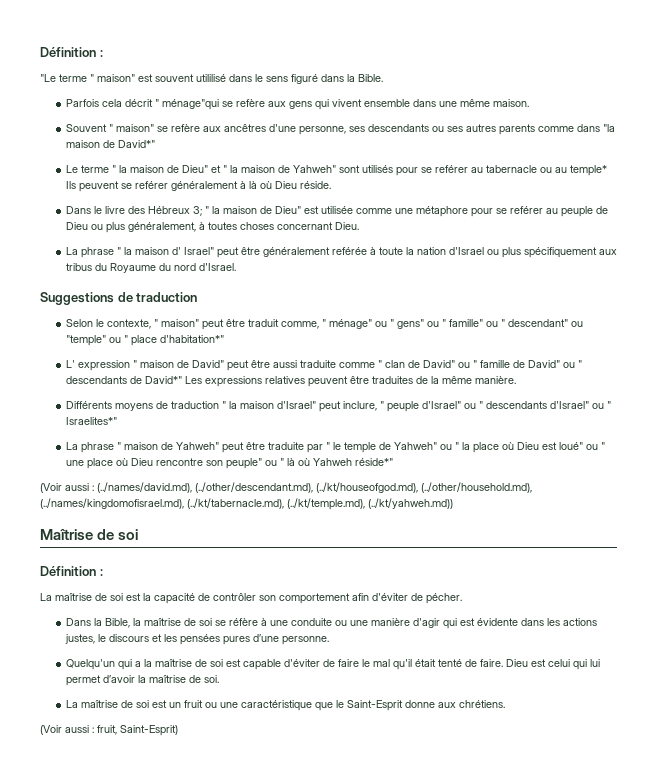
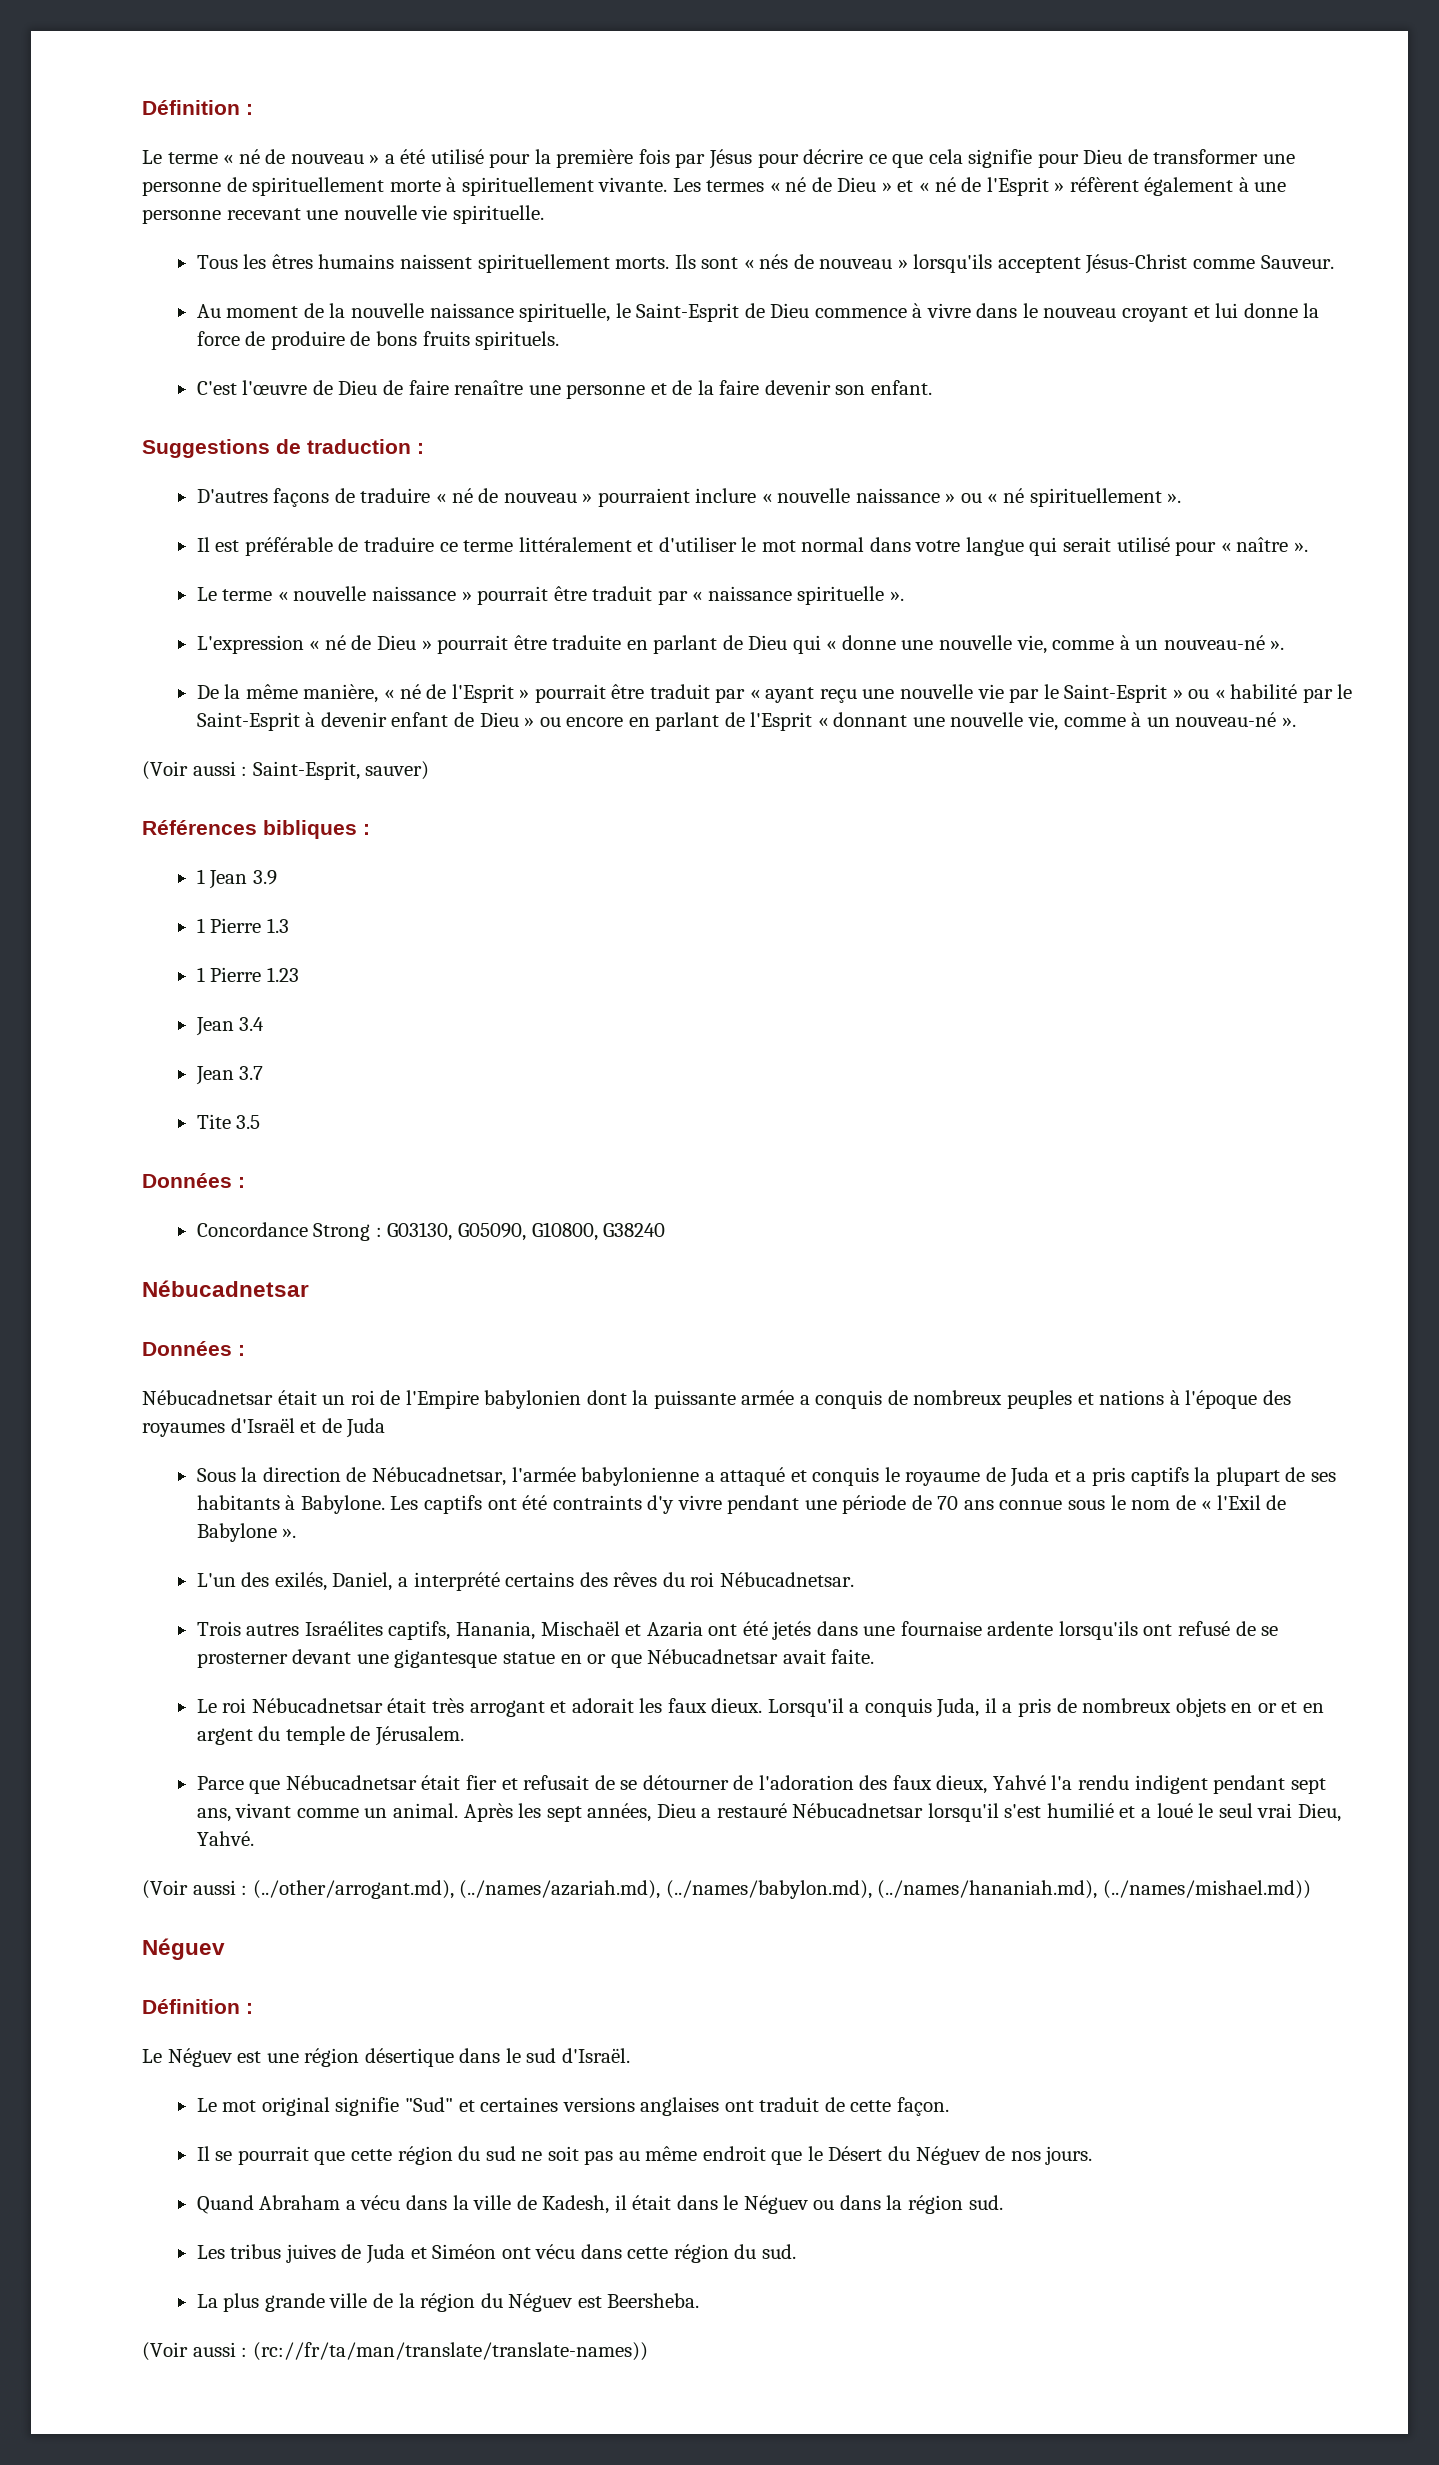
[40,47,103,57] [40,74,383,84] [65,99,529,110] [65,124,615,135] [65,140,155,148] [65,165,607,176] [65,181,331,192] [65,206,608,217] [65,222,359,233] [65,247,617,258] [65,263,236,273] [40,292,198,305] [65,319,583,330] [65,335,224,346] [65,360,582,371] [65,376,516,387] [65,401,611,412] [65,417,117,425] [65,442,605,453] [65,458,393,469] [40,482,532,493] [40,498,453,510] [40,529,139,540] [40,566,103,576] [40,593,462,604] [65,618,597,629] [64,634,329,645] [65,659,600,670] [65,675,219,686] [65,700,505,711] [40,725,178,736] Définition : // "Le terme " maison" est souvent utililisé dans le sens figuré dans la Bible. // Parfois cela décrit " ménage"qui se refère aux gens qui vivent ensemble dans une même maison. // Souvent " maison" se refère aux ancêtres d'une personne, ses descendants ou ses autres parents comme dans "la maison de David*" // Le terme " la maison de Dieu" et " la maison de Yahweh" sont utilisés pour se reférer au tabernacle ou au temple* Ils peuvent se reférer généralement à là où Dieu réside. // Dans le livre des Hébreux 3; " la maison de Dieu" est utilisée comme une métaphore pour se reférer au peuple de Dieu ou plus généralement, à toutes choses concernant Dieu. // La phrase " la maison d' Israel" peut être généralement reférée à toute la nation d'Israel ou plus spécifiquement aux tribus du Royaume du nord d'Israel. // Suggestions de traduction // Selon le contexte, " maison" peut être traduit comme, " ménage" ou " gens" ou " famille" ou " descendant" ou "temple" ou " place d'habitation*" // L' expression " maison de David" peut être aussi traduite comme " clan de David" ou " famille de David" ou " descendants de David*" Les expressions relatives peuvent être traduites de la même manière. // Différents moyens de traduction " la maison d'Israel" peut inclure, " peuple d'Israel" ou " descendants d'Israel" ou " Israelites*" // La phrase " maison de Yahweh" peut être traduite par " le temple de Yahweh" ou " la place où Dieu est loué" ou " une place où Dieu rencontre son peuple" ou " là où Yahweh réside*" // (Voir aussi : (../names/david.md), (../other/descendant.md), (../kt/houseofgod.md), (../other/household.md), (../names/kingdomofisrael.md), (../kt/tabernacle.md), (../kt/temple.md), (../kt/yahweh.md)) // Maîtrise de soi // Définition : // La maîtrise de soi est la capacité de contrôler son comportement afin d'éviter de pécher. // Dans la Bible, la maîtrise de soi se réfère à une conduite ou une manière d'agir qui est évidente dans les actions justes, le discours et les pensées pures d’une personne. // Quelqu'un qui a la maîtrise de soi est capable d'éviter de faire le mal qu'il était tenté de faire. Dieu est celui qui lui permet d’avoir la maîtrise de soi. // La maîtrise de soi est un fruit ou une caractéristique que le Saint-Esprit donne aux chrétiens. // (Voir aussi : fruit, Saint-Esprit) -> [142,100,253,115] [142,149,1295,169] [142,177,1287,196] [142,205,544,224] [196,254,1334,274] [196,303,1320,322] [196,331,560,350] [196,380,932,399] [142,439,424,458] [196,488,1182,507] [196,537,1308,556] [196,586,904,605] [196,635,1285,654] [196,684,1353,703] [196,712,1296,731] [142,761,430,780] [142,820,370,839] [196,869,277,889] [196,918,289,933] [196,967,299,982] [195,1017,265,1036] [195,1066,264,1085] [196,1114,261,1129] [142,1173,245,1188] [196,1222,666,1241] [142,1280,309,1297] [142,1341,245,1356] [142,1390,1291,1409] [142,1418,386,1438] [196,1467,1336,1487] [196,1495,1287,1514] [196,1523,297,1542] [196,1572,854,1591] [196,1621,1279,1640] [196,1649,875,1668] [196,1698,1324,1718] [196,1726,465,1746] [196,1775,1326,1794] [196,1803,1341,1822] [196,1831,254,1846] [142,1880,1311,1899] [142,1938,225,1960] [142,1999,253,2014] [142,2048,630,2067] [196,2097,949,2116] [196,2146,1093,2165] [196,2195,1003,2214] [196,2244,796,2264] [196,2293,700,2312] [142,2342,648,2361] Définition : // Le terme « né de nouveau » a été utilisé pour la première fois par Jésus pour décrire ce que cela signifie pour Dieu de transformer une personne de spirituellement morte à spirituellement vivante. Les termes « né de Dieu » et « né de l'Esprit » réfèrent également à une personne recevant une nouvelle vie spirituelle. // Tous les êtres humains naissent spirituellement morts. Ils sont « nés de nouveau » lorsqu'ils acceptent Jésus-Christ comme Sauveur. // Au moment de la nouvelle naissance spirituelle, le Saint-Esprit de Dieu commence à vivre dans le nouveau croyant et lui donne la force de produire de bons fruits spirituels. // C'est l'œuvre de Dieu de faire renaître une personne et de la faire devenir son enfant. // Suggestions de traduction : // D'autres façons de traduire « né de nouveau » pourraient inclure « nouvelle naissance » ou « né spirituellement ». // Il est préférable de traduire ce terme littéralement et d'utiliser le mot normal dans votre langue qui serait utilisé pour « naître ». // Le terme « nouvelle naissance » pourrait être traduit par « naissance spirituelle ». // L'expression « né de Dieu » pourrait être traduite en parlant de Dieu qui « donne une nouvelle vie, comme à un nouveau-né ». // De la même manière, « né de l'Esprit » pourrait être traduit par « ayant reçu une nouvelle vie par le Saint-Esprit » ou « habilité par le Saint-Esprit à devenir enfant de Dieu » ou encore en parlant de l'Esprit « donnant une nouvelle vie, comme à un nouveau-né ». // (Voir aussi : Saint-Esprit, sauver) // Références bibliques : // 1 Jean 3.9 // 1 Pierre 1.3 // 1 Pierre 1.23 // Jean 3.4 // Jean 3.7 // Tite 3.5 // Données : // Concordance Strong : G03130, G05090, G10800, G38240 // Nébucadnetsar // Données : // Nébucadnetsar était un roi de l'Empire babylonien dont la puissante armée a conquis de nombreux peuples et nations à l'époque des royaumes d'Israël et de Juda // Sous la direction de Nébucadnetsar, l'armée babylonienne a attaqué et conquis le royaume de Juda et a pris captifs la plupart de ses habitants à Babylone. Les captifs ont été contraints d'y vivre pendant une période de 70 ans connue sous le nom de « l'Exil de Babylone ». // L'un des exilés, Daniel, a interprété certains des rêves du roi Nébucadnetsar. // Trois autres Israélites captifs, Hanania, Mischaël et Azaria ont été jetés dans une fournaise ardente lorsqu'ils ont refusé de se prosterner devant une gigantesque statue en or que Nébucadnetsar avait faite. // Le roi Nébucadnetsar était très arrogant et adorait les faux dieux. Lorsqu'il a conquis Juda, il a pris de nombreux objets en or et en argent du temple de Jérusalem. // Parce que Nébucadnetsar était fier et refusait de se détourner de l'adoration des faux dieux, Yahvé l'a rendu indigent pendant sept ans, vivant comme un animal. Après les sept années, Dieu a restauré Nébucadnetsar lorsqu'il s'est humilié et a loué le seul vrai Dieu, Yahvé. // (Voir aussi : (../other/arrogant.md), (../names/azariah.md), (../names/babylon.md), (../names/hananiah.md), (../names/mishael.md)) // Néguev // Définition : // Le Néguev est une région désertique dans le sud d'Israël. // Le mot original signifie "Sud" et certaines versions anglaises ont traduit de cette façon. // Il se pourrait que cette région du sud ne soit pas au même endroit que le Désert du Néguev de nos jours. // Quand Abraham a vécu dans la ville de Kadesh, il était dans le Néguev ou dans la région sud. // Les tribus juives de Juda et Siméon ont vécu dans cette région du sud. // La plus grande ville de la région du Néguev est Beersheba. // (Voir aussi : (rc://fr/ta/man/translate/translate-names))

